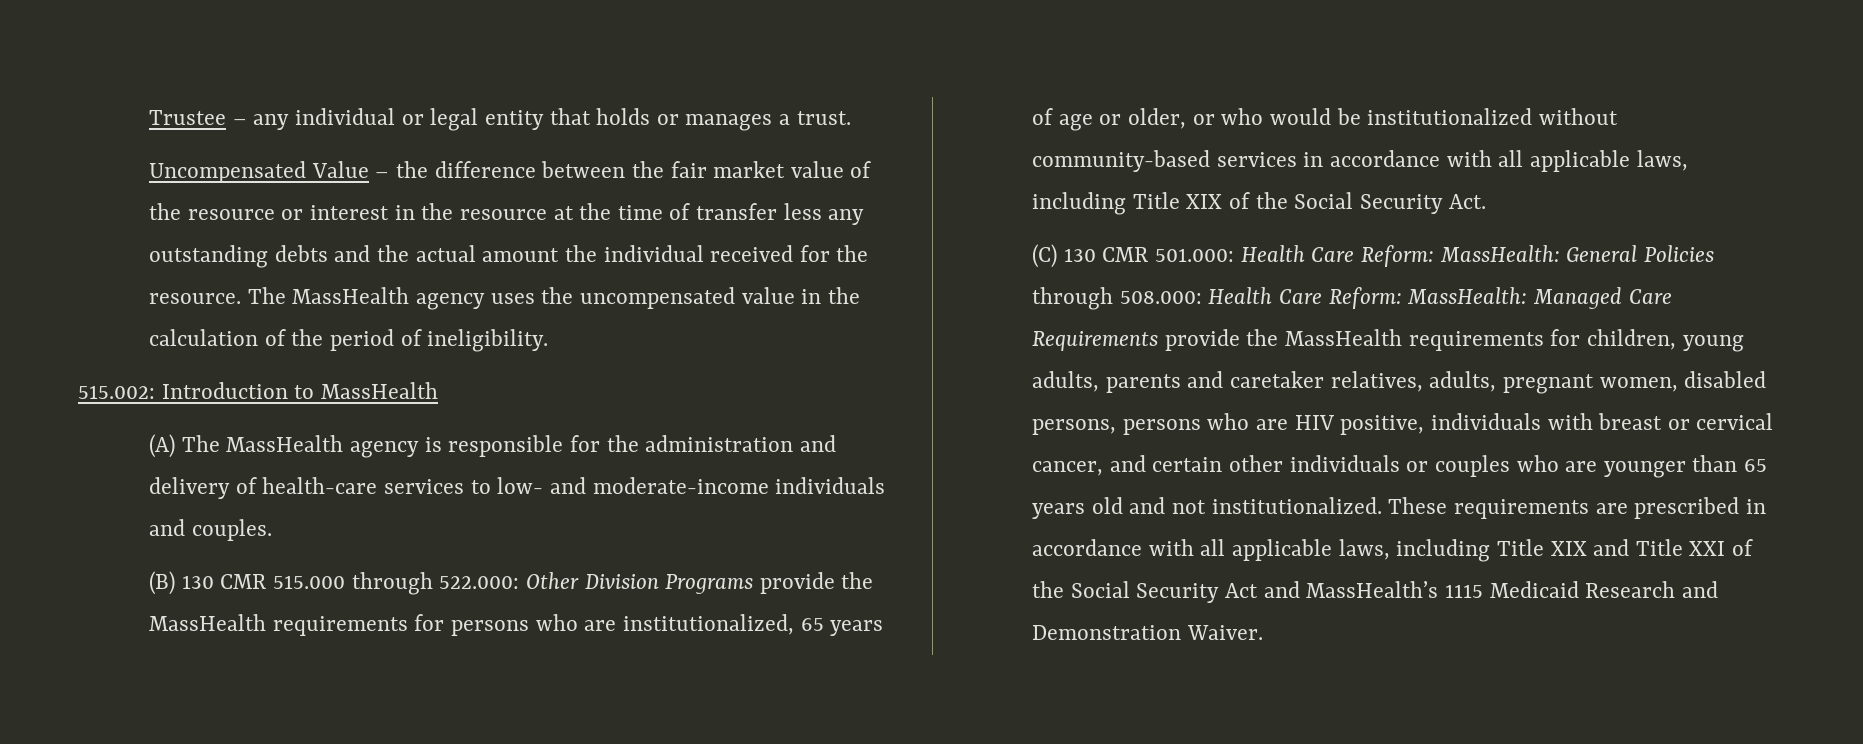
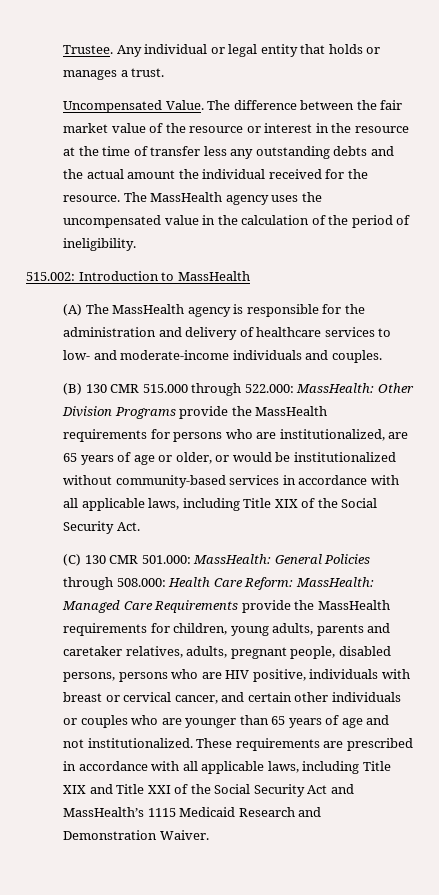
[149,110,290,130] Trustee – any -> [63,45,142,57] Trustee. Any
[311,161,429,178] Value – the -> [165,100,231,110] Value. The
[262,477,378,494] health-care -> [256,327,322,337] healthcare
(520, 582) none -> [296,383,375,393] MassHealth:
(794, 624) none -> [388,432,409,439] are
[1221,108,1264,125] who -> (230, 458) none
[1240,245,1434,267] Health Care Reform: -> (191, 559) none
[1599,377,1678,392] women, -> [290,646,336,659] people,
[1091,497,1123,514] old -> [325,715,363,728] of age

